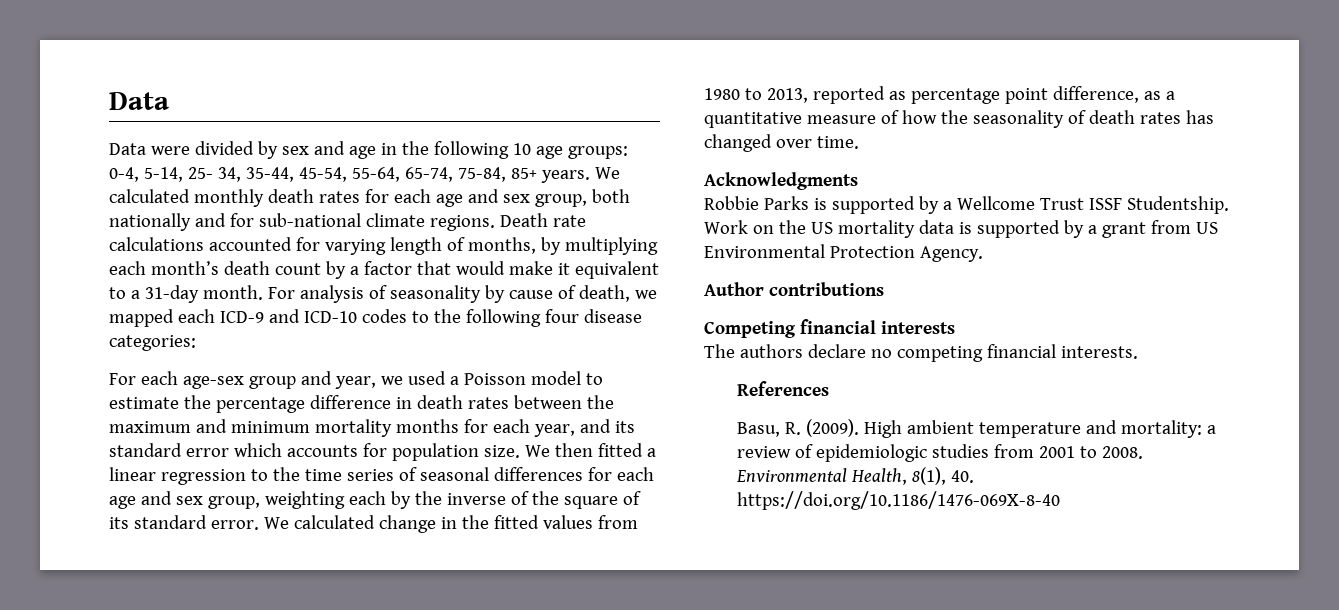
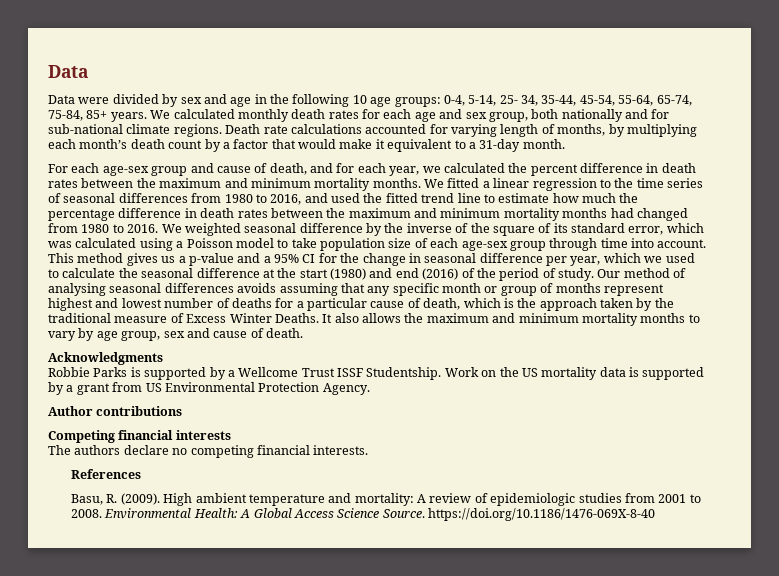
[267,285,657,303] [109,309,642,327] [109,335,196,351] For analysis of seasonality by cause of death, we mapped each ICD-9 and ICD-10 codes to the following four disease categories: -> (565, 144) none
[334,371,603,389] [109,397,179,409] year, we used a Poisson model to estimate -> [216,163,696,176] [48,178,703,191] [48,193,616,205] cause of death, and for each year, we calculated the percent difference in death rates between the maximum and minimum mortality months. We fitted a linear regression to the time series of seasonal differences from 1980 to 2016, and used the fitted trend line to estimate how much
[463,419,635,437] [109,443,656,461] [109,467,654,485] [109,491,386,509] for each year, and its standard error which accounts for population size. We then fitted a linear regression to the time series of seasonal differences for each age and sex group, weighting each -> [610,208,688,221] [48,223,363,236] had changed from 1980 to 2016. We weighted seasonal difference
[210,515,638,533] [704,86,1175,104] [704,110,1214,128] [704,134,859,152] error. We calculated change in the fitted values from 1980 to 2013, reported as percentage point difference, as a quantitative measure of how the seasonality of death rates has changed over time. -> [628,223,704,235] [48,238,707,251] [48,253,695,266] [48,268,687,281] [48,283,664,296] [48,298,674,311] [48,313,700,326] [48,328,303,341] error, which was calculated using a Poisson model to take population size of each age-sex group through time into account. This method gives us a p-value and a 95% CI for the change in seasonal difference per year, which we used to calculate the seasonal difference at the start (1980) and end (2016) of the period of study. Our method of analysing seasonal differences avoids assuming that any specific month or group of months represent highest and lowest number of deaths for a particular cause of death, which is the approach taken by the traditional measure of Excess Winter Deaths. It also allows the maximum and minimum mortality months to vary by age group, sex and cause of death.
[1207,425,1217,434] a -> [416,494,426,503] A
[851,467,975,485] Health, 8(1), 40. -> [193,508,425,518] Health: A Global Access Science Source.

